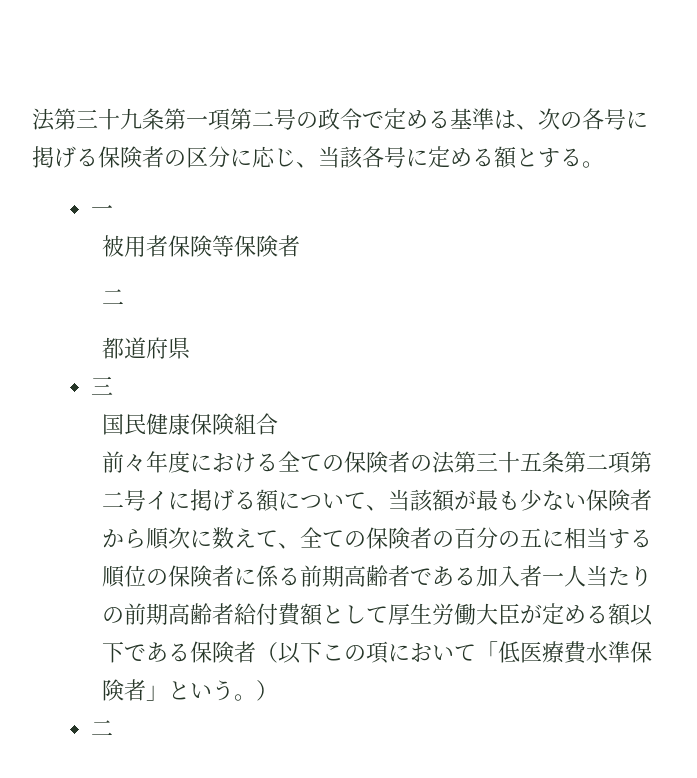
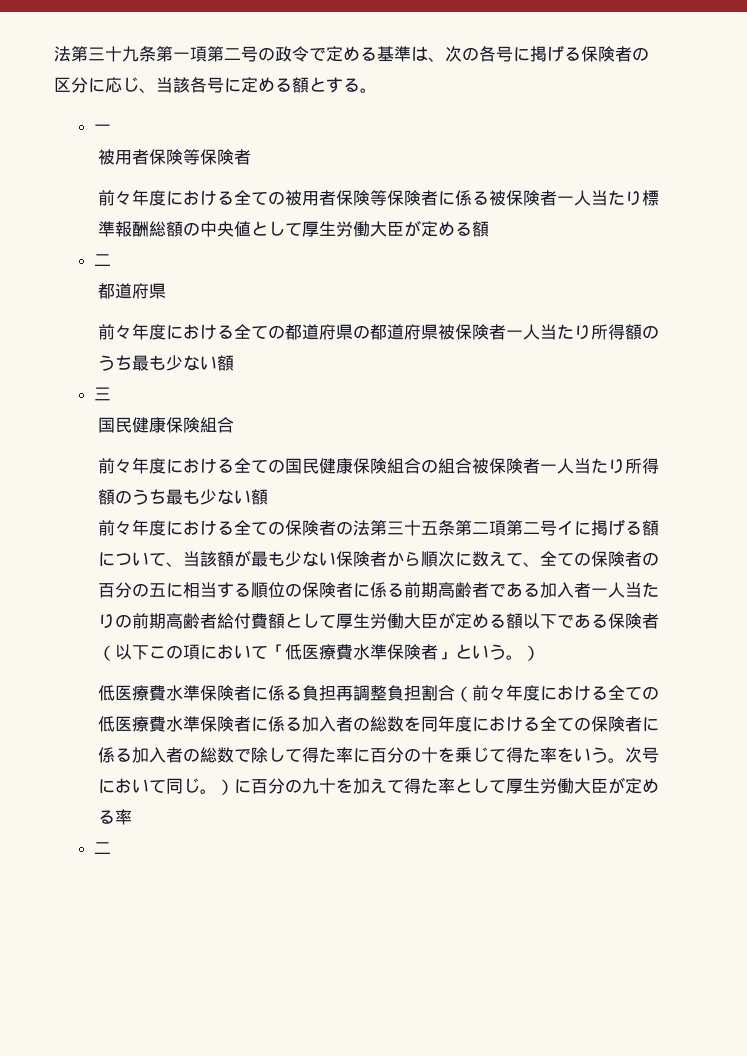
[101,289,124,305] [101,337,190,359] 二 // 都道府県 -> [97,189,659,206] [97,220,489,237] [94,254,112,266] [97,283,166,299] [97,323,659,340] [97,355,234,371] 前々年度における全ての被用者保険等保険者に係る被保険者一人当たり標準報酬総額の中央値として厚生労働大臣が定める額 // 二 // 都道府県 // 前々年度における全ての都道府県の都道府県被保険者一人当たり所得額のうち最も少ない額
(278, 424) none -> [97,457,659,474] [97,489,268,505] // 前々年度における全ての国民健康保険組合の組合被保険者一人当たり所得額のうち最も少ない額
(278, 690) none -> [97,684,659,702] [97,715,659,732] [97,747,659,763] [97,777,659,795] [97,809,132,825] // 低医療費水準保険者に係る負担再調整負担割合（前々年度における全ての低医療費水準保険者に係る加入者の総数を同年度における全ての保険者に係る加入者の総数で除して得た率に百分の十を乗じて得た率をいう。次号において同じ。）に百分の九十を加えて得た率として厚生労働大臣が定める率

